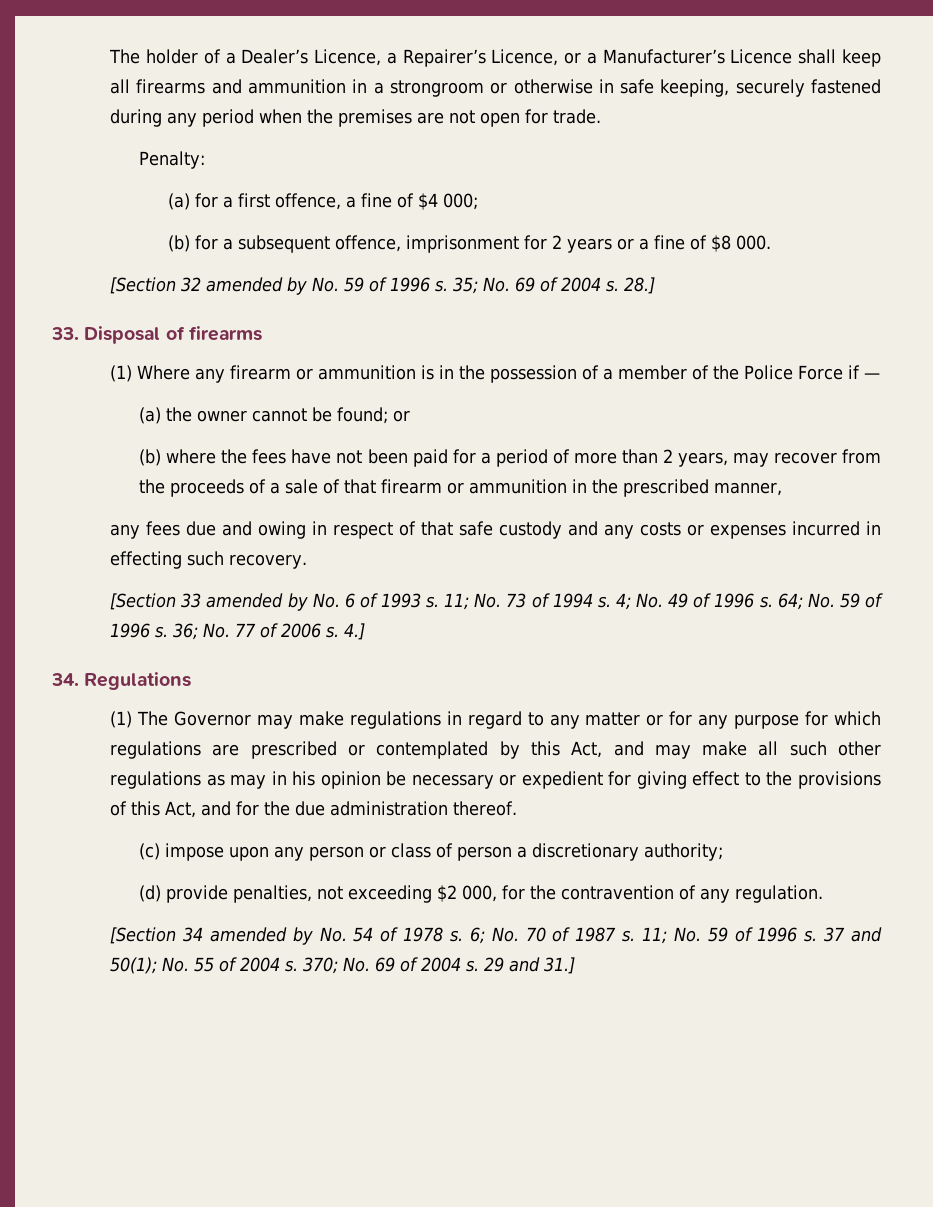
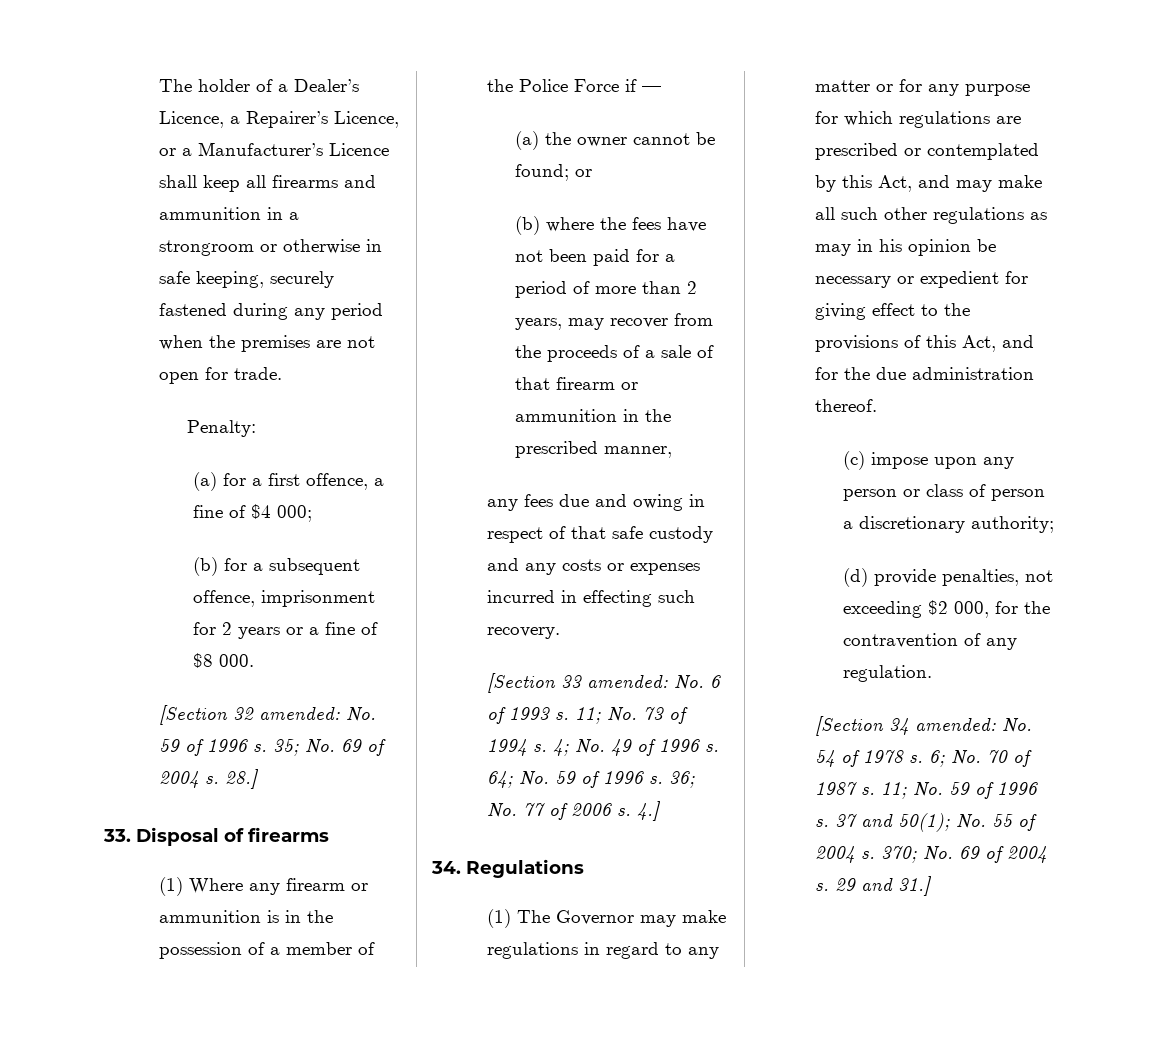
[206,277,308,295] amended by -> [259,707,341,720] amended:
[206,593,308,611] amended by -> [587,675,669,688] amended:
[209,927,313,945] amended by -> [915,718,997,731] amended:

